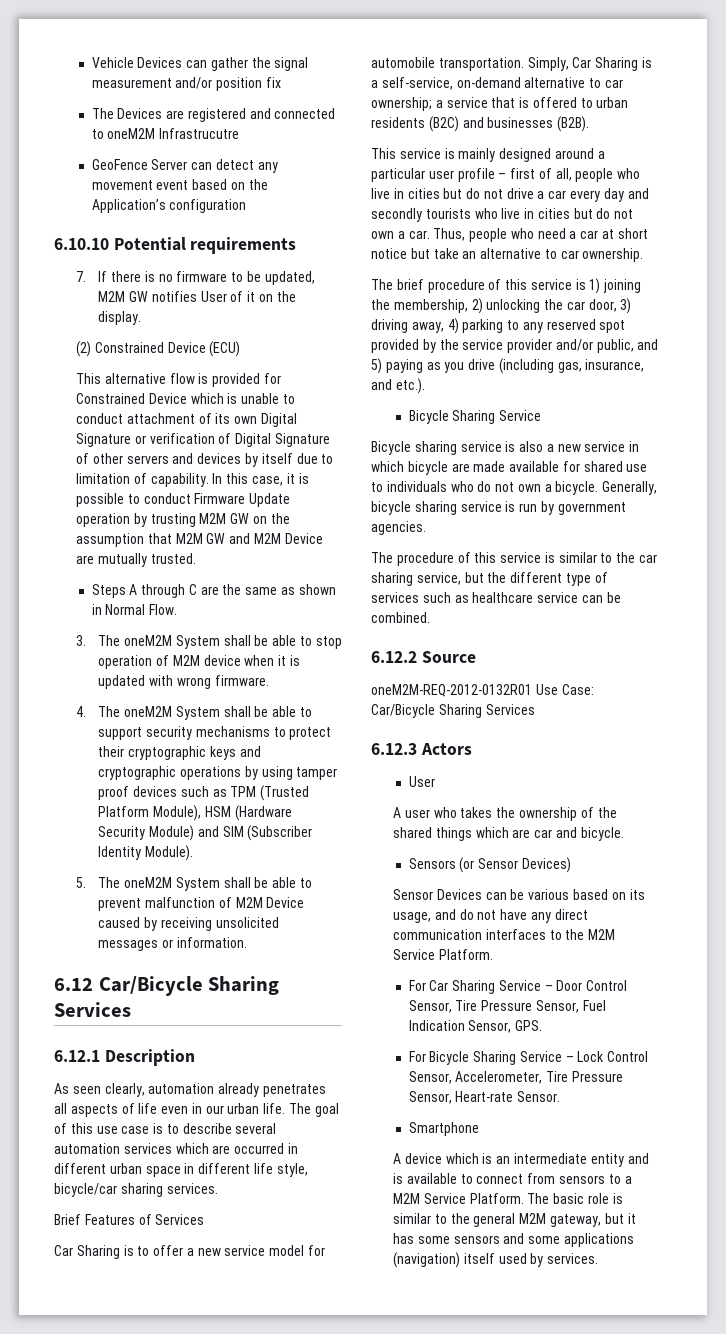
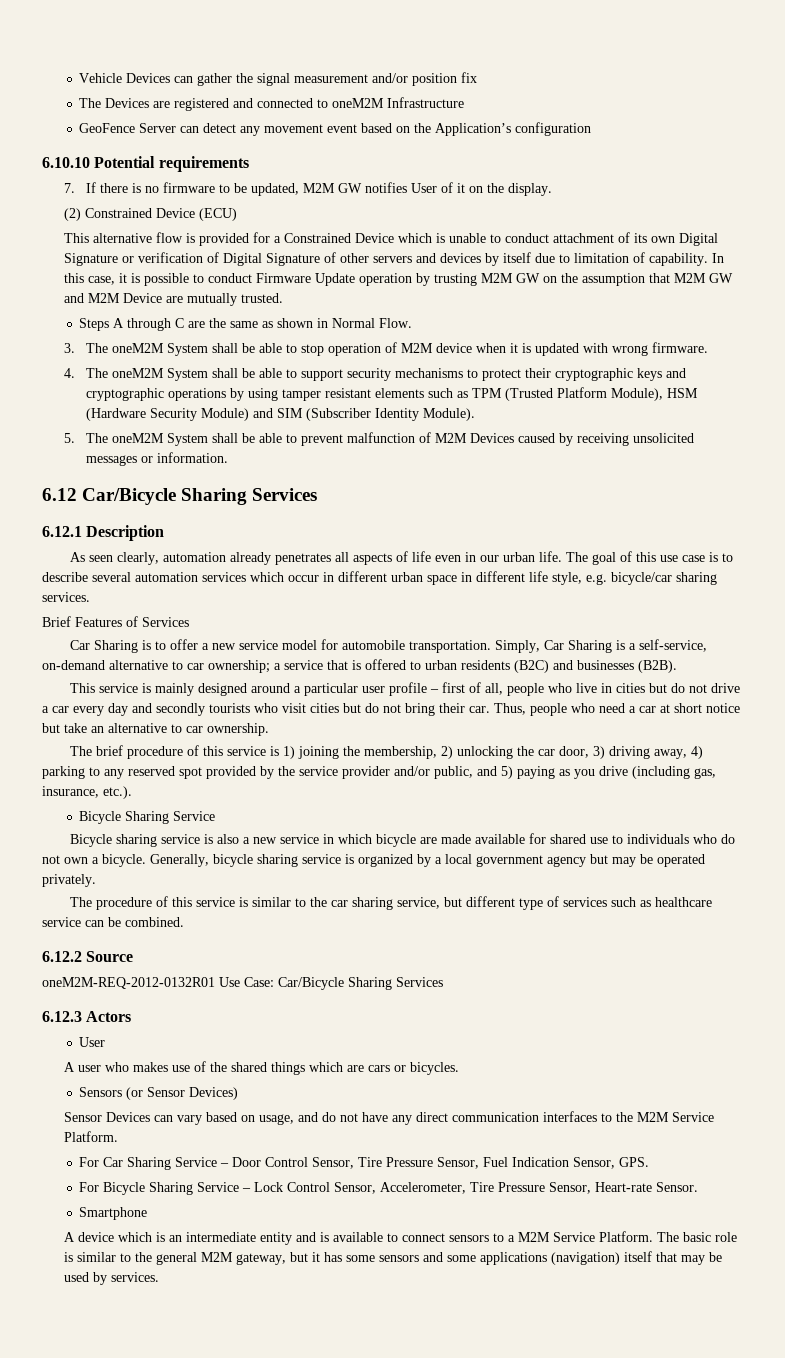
[159,128,240,139] Infrastrucutre -> [387,97,465,108] Infrastructure
(282, 378) none -> [273,236,281,243] a
[98,786,178,800] proof devices -> [324,388,424,398] resistant elements
[266,897,305,908] Device -> [469,433,514,443] Devices
[212,1143,285,1154] are occurred -> [288,575,319,582] occur
(308, 1170) none -> [586,574,607,585] e.g.
[501,208,634,219] [371,231,405,239] live in cities but do not own a -> [282,703,465,716] visit cities but do not bring their
[371,379,392,390] and -> (99, 792) none
[519,501,626,515] [371,521,426,535] run by government agencies. -> [358,854,705,867] [42,874,96,887] organized by a local government agency but may be operated privately.
[487,572,507,583] the -> (462, 902) none
[460,807,578,821] takes the ownership -> [132,1062,190,1072] makes use
[534,827,624,841] car and bicycle. -> [367,1062,459,1075] cars or bicycles.
[510,889,645,900] be various based on its -> [176,1112,255,1125] vary based on
[527,1173,556,1184] from -> (445, 1237) none
(495, 1258) none -> [655,1252,722,1265] that may be

